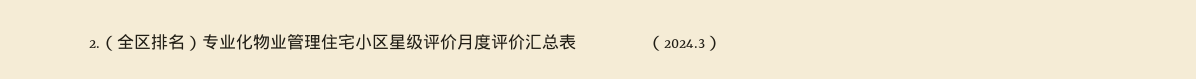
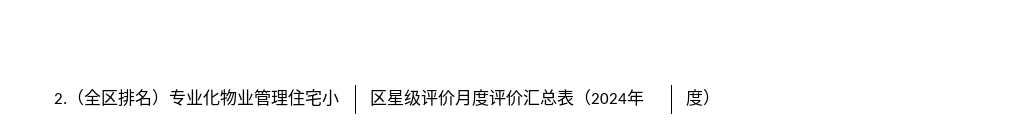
[664,39,705,48] 2024.3 -> [591,89,703,106] 2024年度

